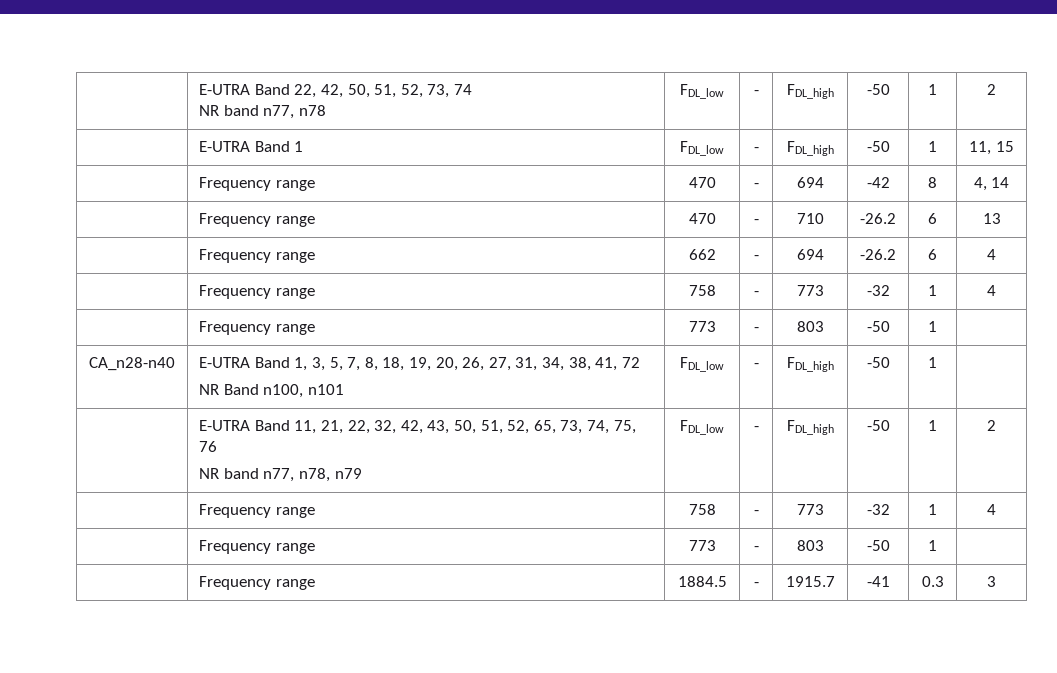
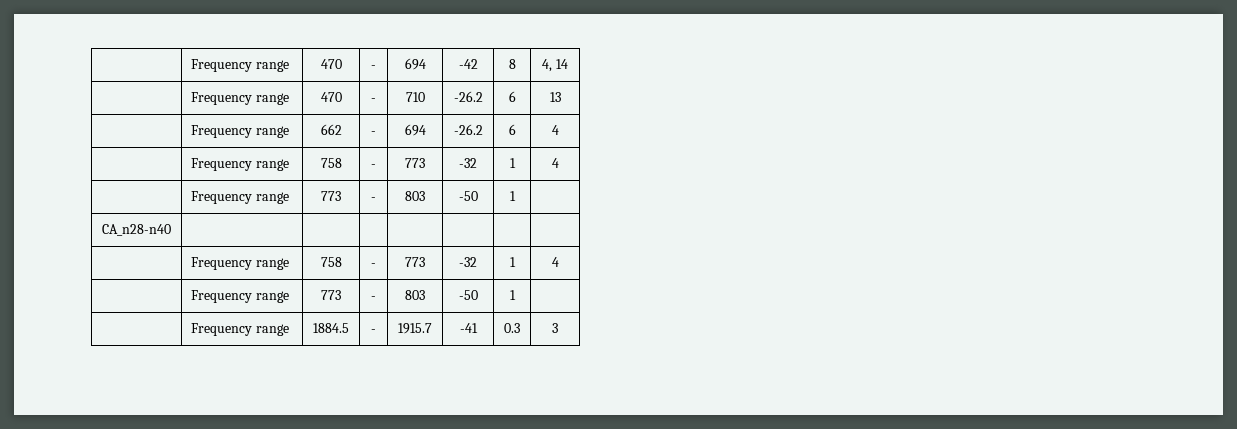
[199,84,473,98] [199,105,327,119] [680,84,724,99] [753,90,759,95] [786,84,834,99] [866,84,890,95] [928,84,937,95] [987,84,996,95] [199,141,304,152] [680,141,724,156] [753,147,759,152] [786,141,834,156] [866,141,890,152] [928,141,937,152] [969,141,1014,155] | E-UTRA Band 22, 42, 50, 51, 52, 73, 74 // NR band n77, n78 | FDL_low | - | FDL_high | -50 | 1 | 2 // | E-UTRA Band 1 | FDL_low | - | FDL_high | -50 | 1 | 11, 15 // -> (191, 65) none
[199,357,640,371] [199,384,345,398] [680,357,724,372] [753,363,759,368] [786,357,834,372] [866,357,890,368] [928,357,937,368] [199,420,636,434] [199,441,218,452] [199,468,362,482] [680,420,724,435] [753,426,759,431] [786,420,834,435] [866,420,890,431] [928,420,937,431] [987,420,996,431] E-UTRA Band 1, 3, 5, 7, 8, 18, 19, 20, 26, 27, 31, 34, 38, 41, 72 // NR Band n100, n101 | FDL_low | - | FDL_high | -50 | 1 | // | E-UTRA Band 11, 21, 22, 32, 42, 43, 50, 51, 52, 65, 73, 74, 75, 76 // NR band n77, n78, n79 | FDL_low | - | FDL_high | -50 | 1 | 2 -> (171, 230) | | | | | |

